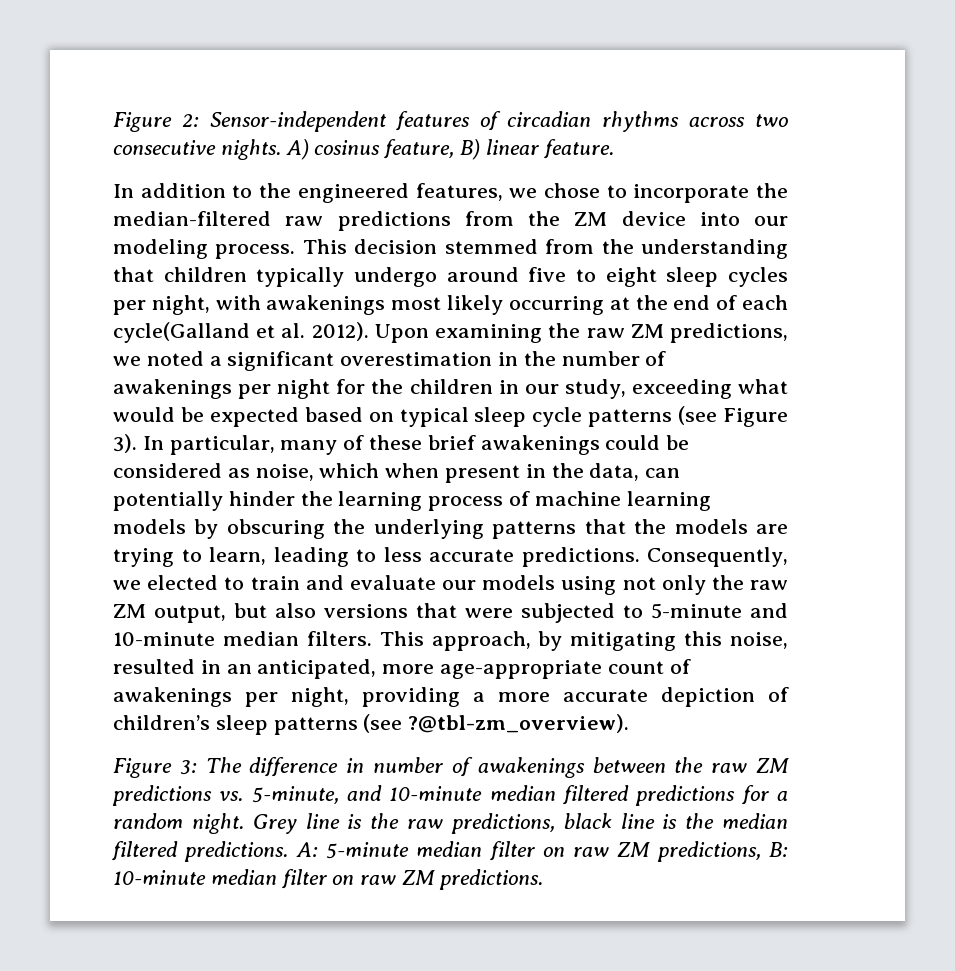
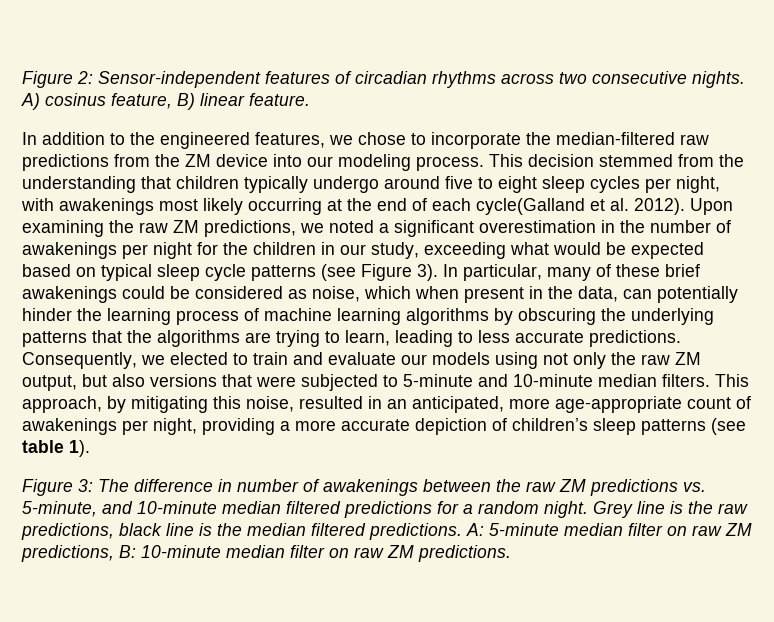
[113,519,186,534] models -> [406,308,489,325] algorithms
[674,519,748,534] models -> [157,330,240,347] algorithms
[408,714,630,733] ?@tbl-zm_overview). -> [22,440,90,457] table 1).

